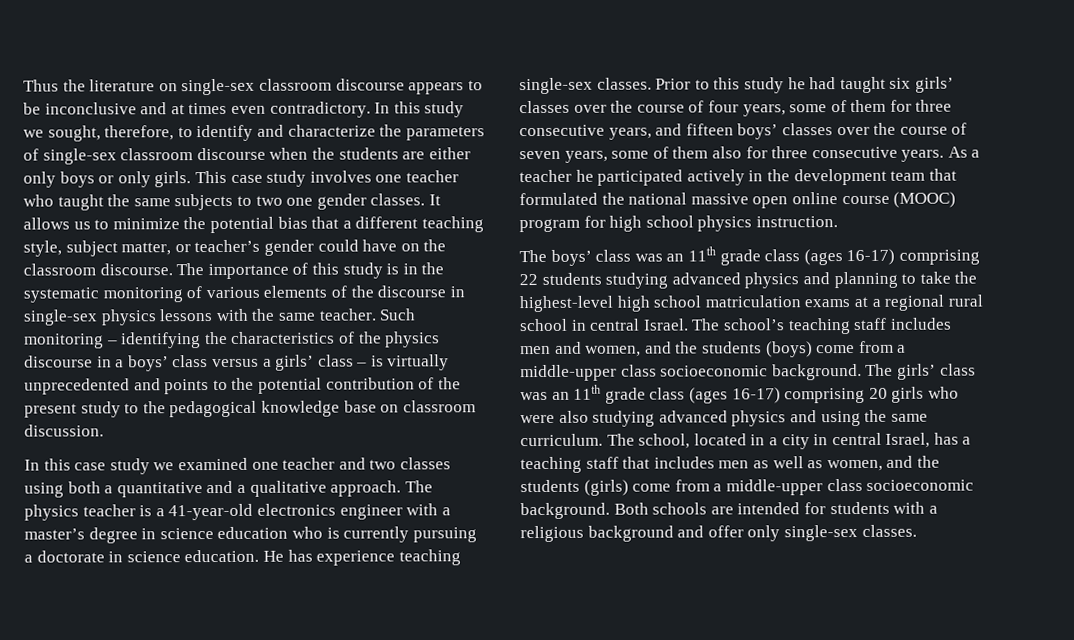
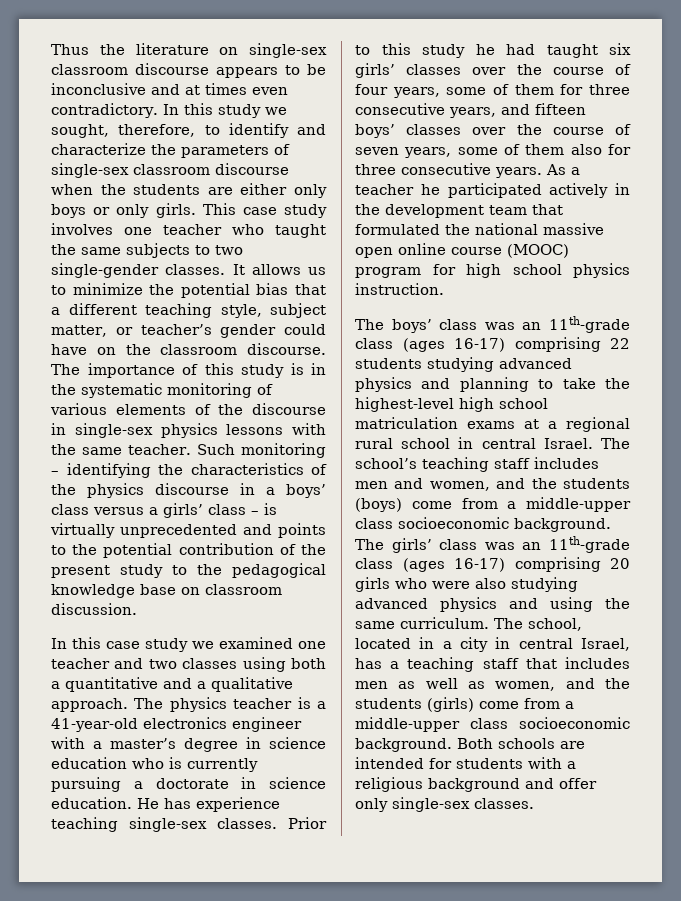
[286,193,367,210] one gender -> [51,263,159,278] single-gender
[687,246,761,266] 11th grade -> [549,316,630,333] 11th-grade
[573,384,646,404] 11th grade -> [549,536,630,553] 11th-grade

